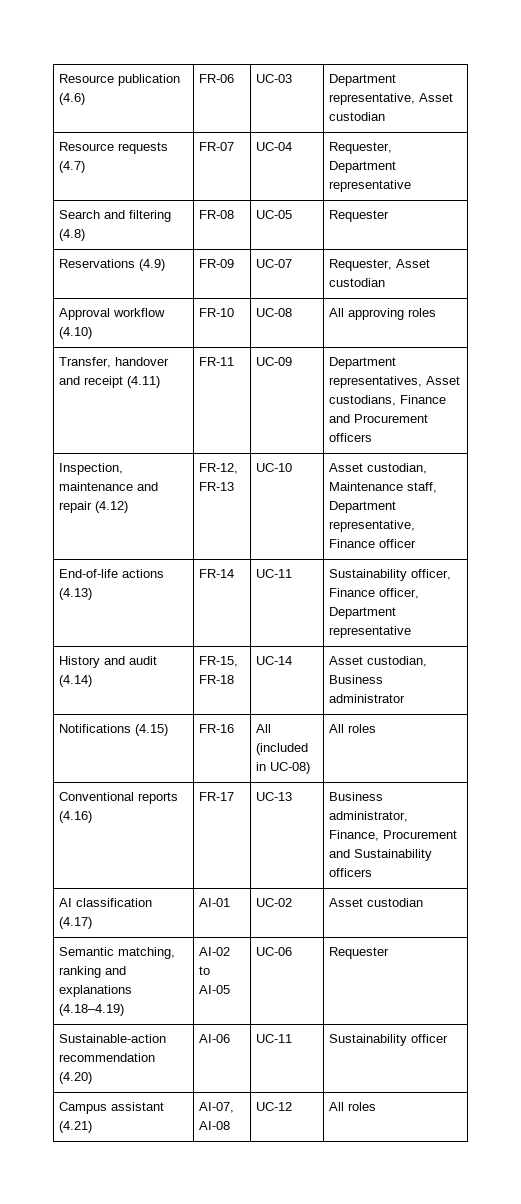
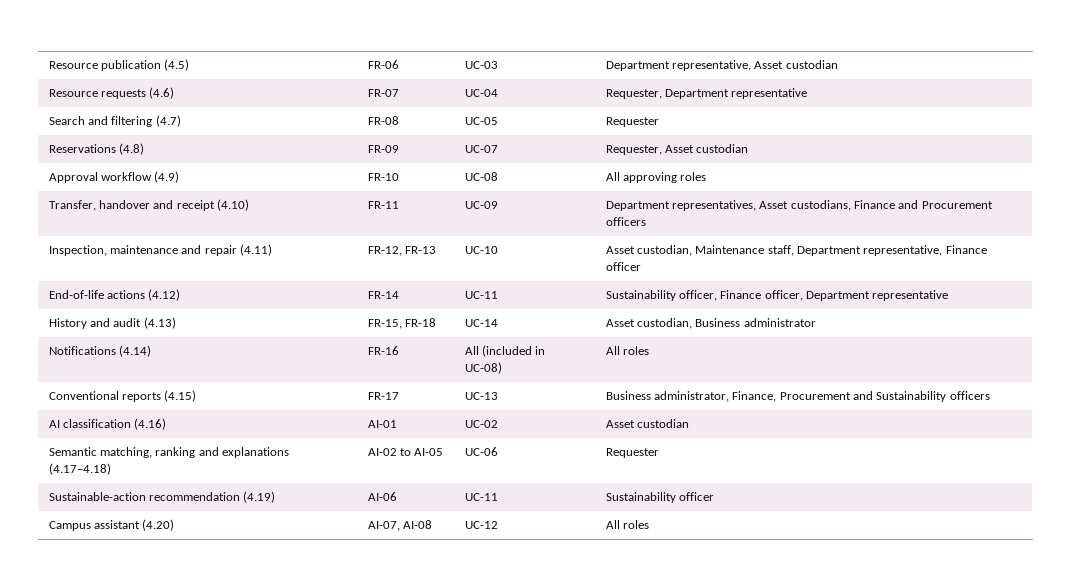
[59,93,86,105] (4.6) -> [164,59,190,71] (4.5)
[59,161,86,173] (4.7) -> [149,87,175,99] (4.6)
[59,229,86,241] (4.8) -> [155,115,181,127] (4.7)
[139,259,166,271] (4.9) -> [118,143,144,155] (4.8)
[59,327,93,339] (4.10) -> [154,171,180,183] (4.9)
[127,376,161,388] (4.11) -> [217,199,250,211] (4.10)
[95,501,129,513] (4.12) -> [240,244,273,256] (4.11)
[59,588,93,600] (4.13) -> [148,289,181,301] (4.12)
[59,675,93,687] (4.14) -> [143,317,176,329] (4.13)
[135,724,169,736] (4.15) -> [118,345,151,357] (4.14)
[59,811,93,823] (4.16) -> [164,390,197,402] (4.15)
[59,917,93,929] (4.17) -> [134,418,167,430] (4.16)
[59,1004,125,1016] (4.18–4.19) -> [48,463,111,475] (4.17–4.18)
[59,1072,93,1084] (4.20) -> [243,491,276,503] (4.19)
[59,1121,93,1133] (4.21) -> [142,519,175,531] (4.20)

